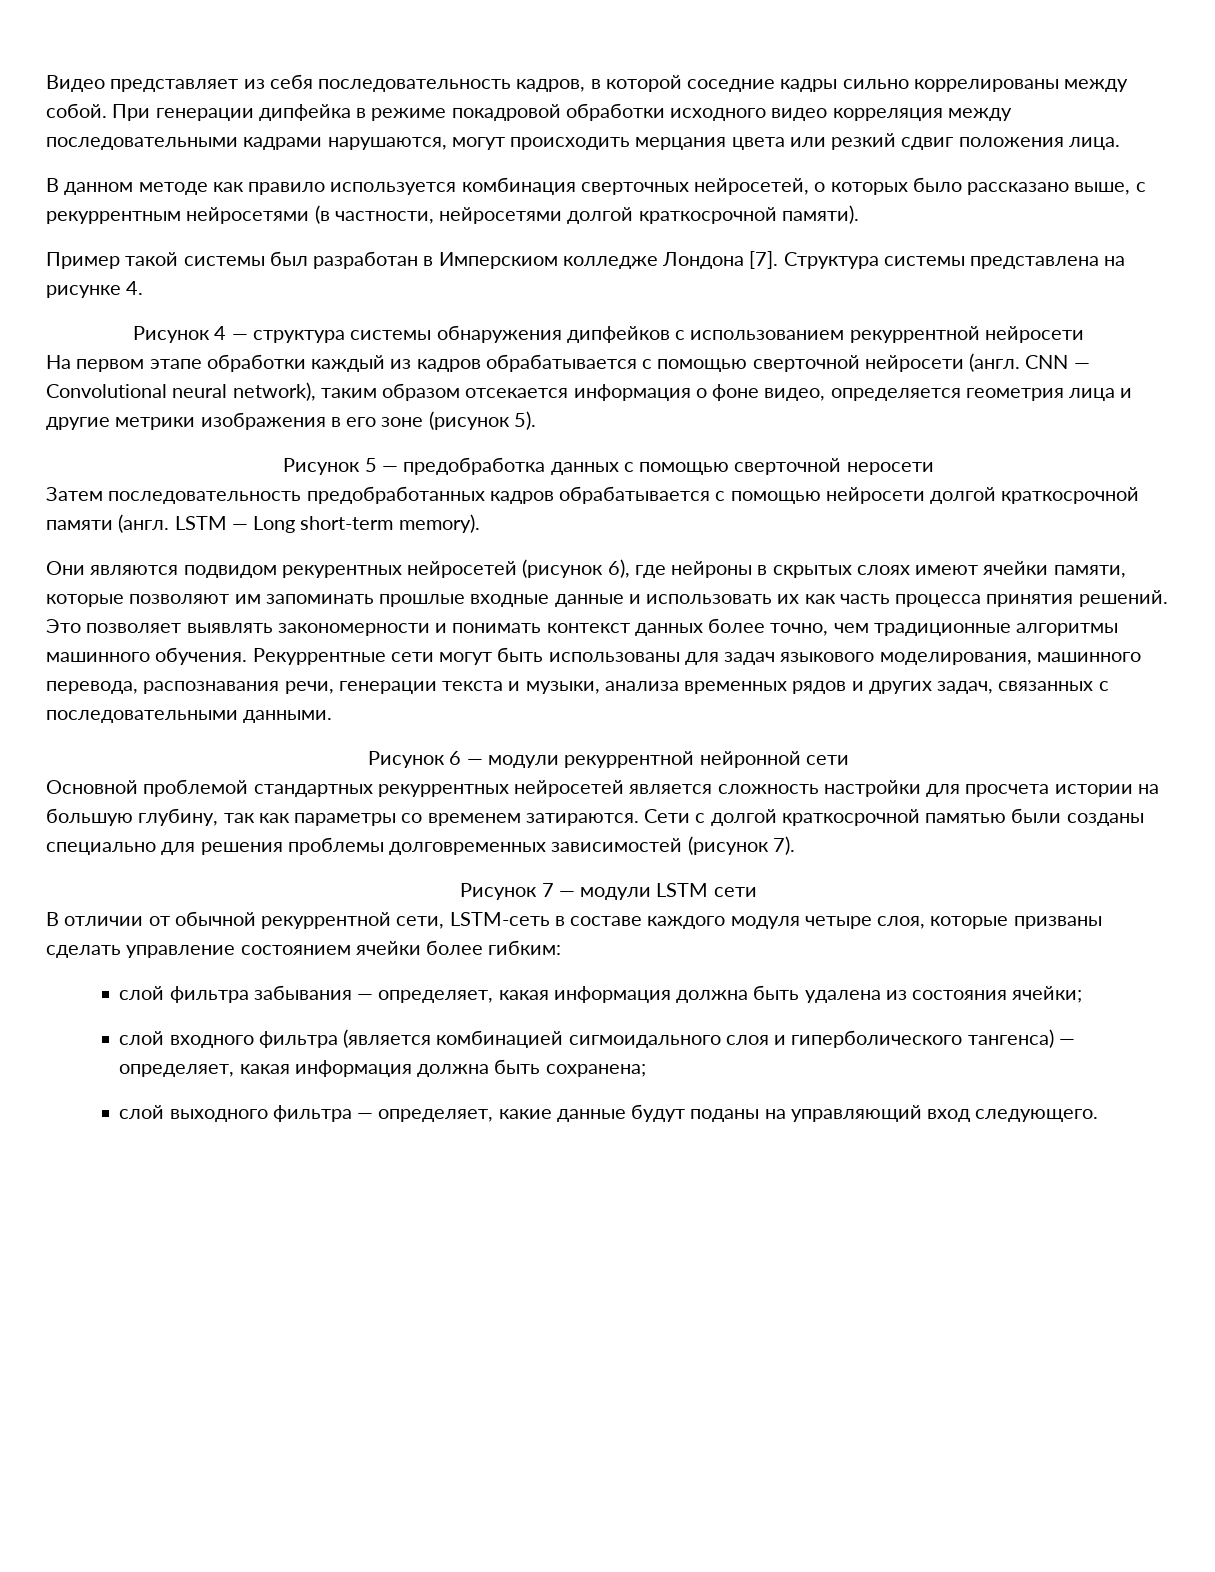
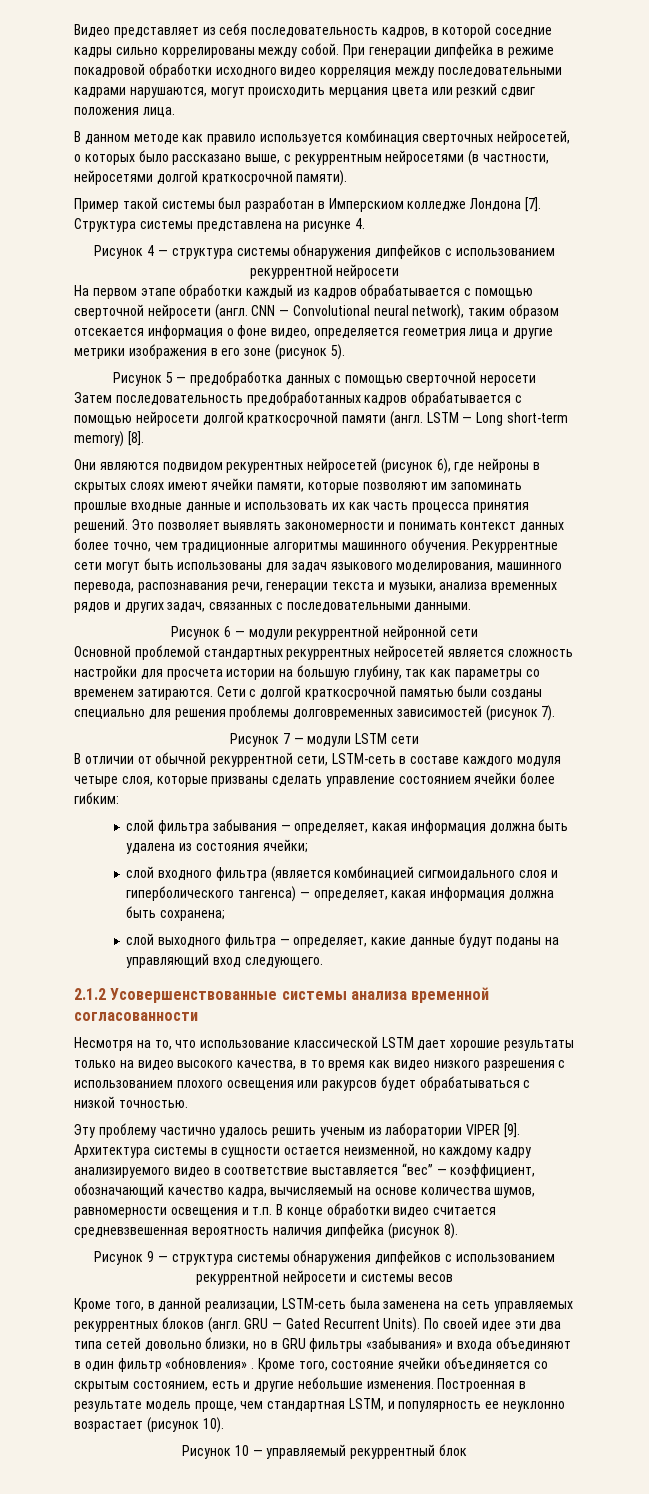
[398,514,480,533] memory). -> [74,431,144,447] memory) [8].
(1099, 1115) none -> [74,987,490,1003] [74,1012,198,1021] [74,1036,575,1051] [74,1060,566,1071] [74,1076,531,1091] [74,1096,188,1108] [74,1123,521,1138] [74,1143,532,1158] [74,1163,536,1178] [74,1183,536,1198] [74,1203,497,1218] [74,1223,458,1239] [94,1250,555,1265] [196,1270,453,1285] [74,1297,573,1312] [74,1317,562,1333] [74,1337,571,1352] [74,1357,548,1372] [74,1377,527,1392] [74,1398,566,1412] [74,1417,224,1433] [182,1444,467,1459] // 2.1.2 Усовершенствованные системы анализа временной согласованности // Несмотря на то, что использование классической LSTM дает хорошие результаты только на видео высокого качества, в то время как видео низкого разрешения с использованием плохого освещения или ракурсов будет обрабатываться с низкой точностью. // Эту проблему частично удалось решить ученым из лаборатории VIPER [9]. Архитектура системы в сущности остается неизменной, но каждому кадру анализируемого видео в соответствие выставляется “вес” — коэффициент, обозначающий качество кадра, вычисляемый на основе количества шумов, равномерности освещения и т.п. В конце обработки видео считается средневзвешенная вероятность наличия дипфейка (рисунок 8). // Рисунок 9 — структура системы обнаружения дипфейков с использованием рекуррентной нейросети и системы весов // Кроме того, в данной реализации, LSTM-сеть была заменена на сеть управляемых рекуррентных блоков (англ. GRU — Gated Recurrent Units). По своей идее эти два типа сетей довольно близки, но в GRU фильтры «забывания» и входа объединяют в один фильтр «обновления» . Кроме того, состояние ячейки объединяется со скрытым состоянием, есть и другие небольшие изменения. Построенная в результате модель проще, чем стандартная LSTM, и популярность ее неуклонно возрастает (рисунок 10). // Рисунок 10 — управляемый рекуррентный блок

